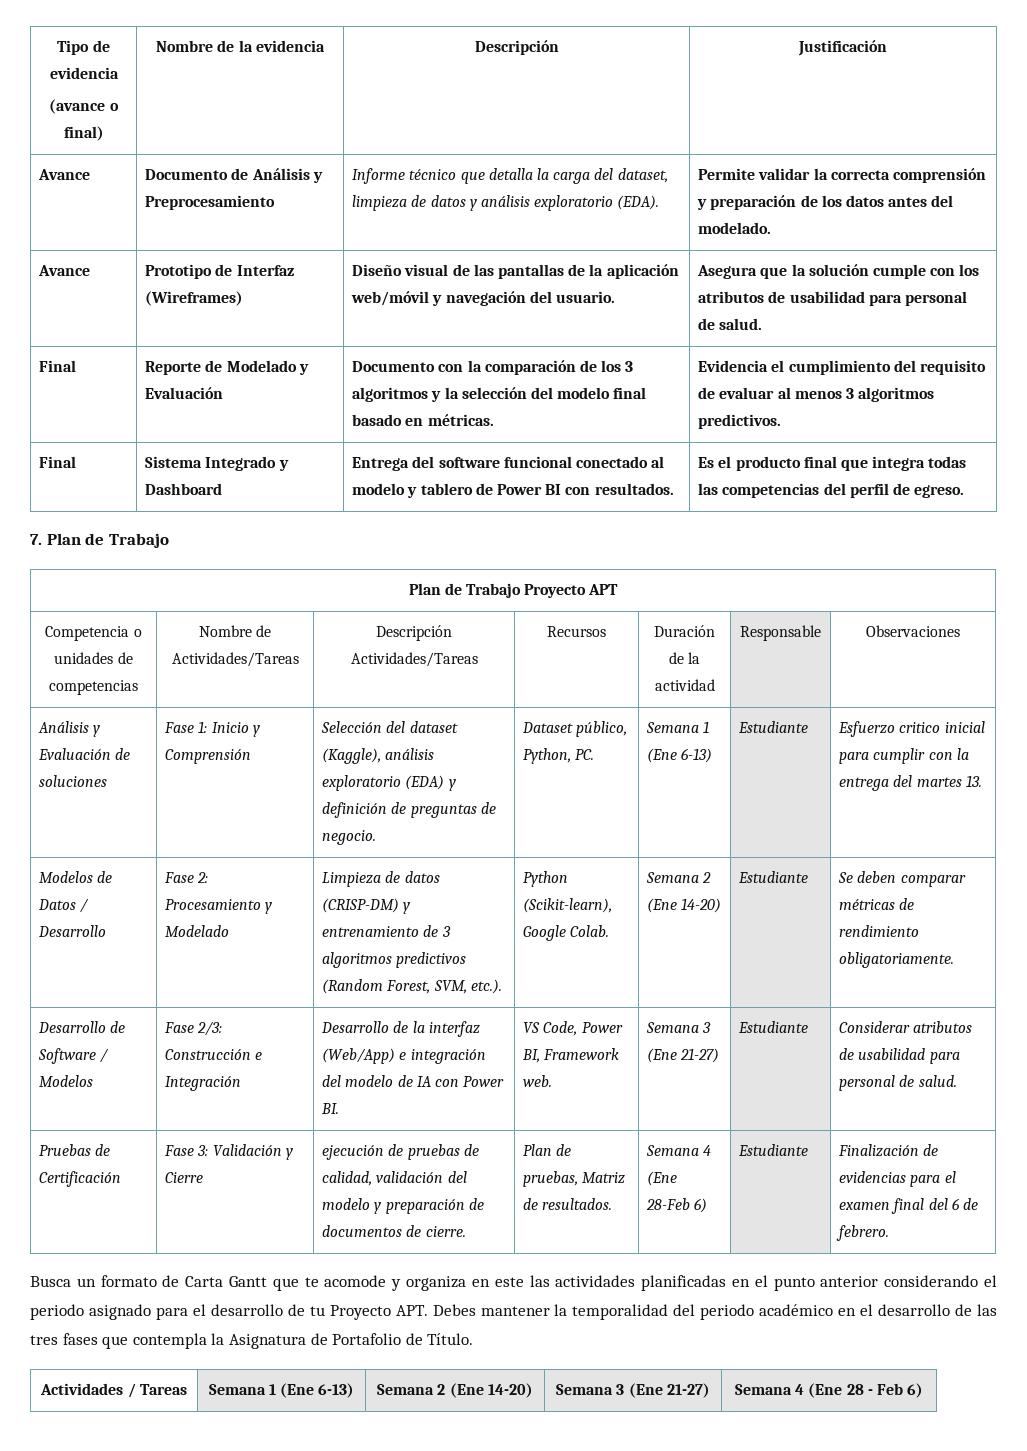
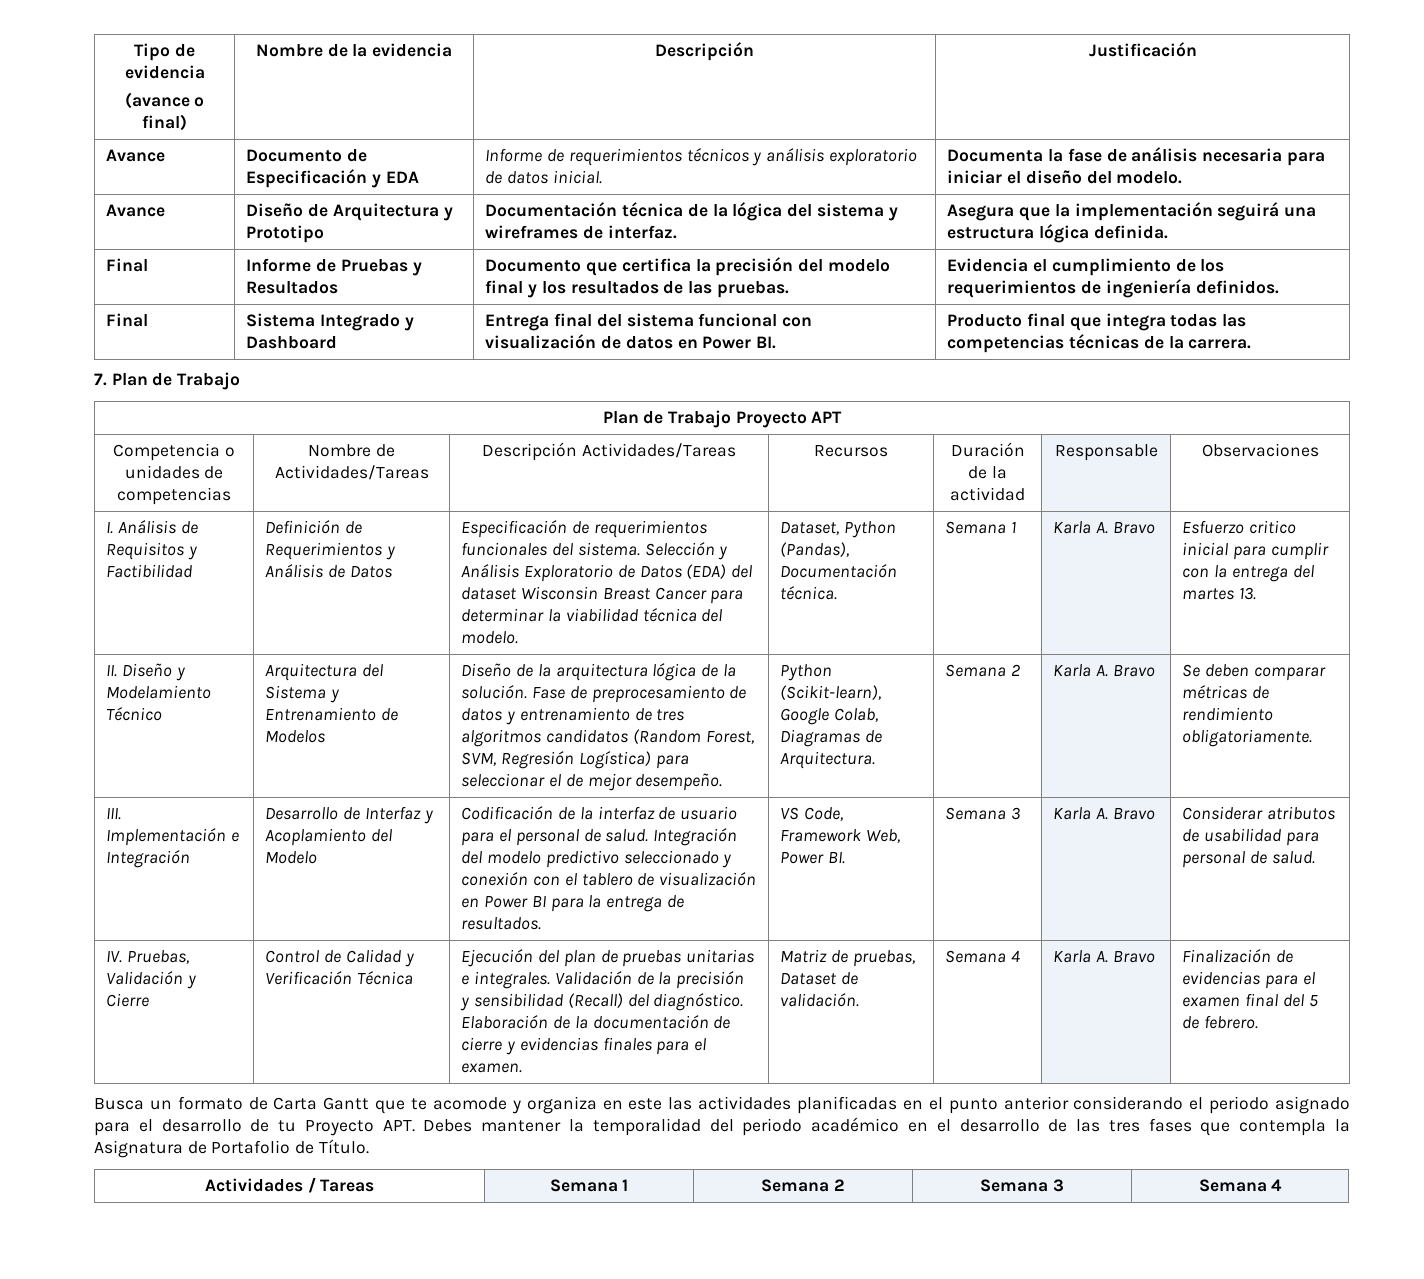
[251,168,323,183] [145,195,276,210] [352,168,668,184] [352,195,660,211] [698,168,986,183] [697,195,954,210] [698,222,772,234] [38,265,91,276] [145,264,294,279] [145,291,244,306] [352,264,679,279] [351,291,615,306] [697,264,980,279] [698,291,967,306] [698,318,763,330] [39,360,77,372] [145,360,309,375] [145,387,224,399] [352,360,634,375] [352,387,647,402] [352,414,494,426] [698,360,986,375] [698,387,935,402] [698,414,782,429] Análisis y Preprocesamiento | Informe técnico que detalla la carga del dataset, limpieza de datos y análisis exploratorio (EDA). | Permite validar la correcta comprensión y preparación de los datos antes del modelado. // Avance | Prototipo de Interfaz (Wireframes) | Diseño visual de las pantallas de la aplicación web/móvil y navegación del usuario. | Asegura que la solución cumple con los atributos de usabilidad para personal de salud. // Final | Reporte de Modelado y Evaluación | Documento con la comparación de los 3 algoritmos y la selección del modelo final basado en métricas. | Evidencia el cumplimiento del requisito de evaluar al menos 3 algoritmos predictivos. -> [246,169,419,188] [485,148,917,166] [485,170,602,184] [947,147,1325,166] [947,170,1183,184] [106,204,166,217] [246,203,453,221] [246,225,325,243] [485,202,898,221] [485,225,677,239] [947,202,1317,221] [947,224,1168,243] [106,258,149,272] [246,258,422,276] [246,281,339,294] [485,257,890,276] [485,280,789,298] [947,258,1225,276] [947,279,1279,298] Especificación y EDA | Informe de requerimientos técnicos y análisis exploratorio de datos inicial. | Documenta la fase de análisis necesaria para iniciar el diseño del modelo. // Avance | Diseño de Arquitectura y Prototipo | Documentación técnica de la lógica del sistema y wireframes de interfaz. | Asegura que la implementación seguirá una estructura lógica definida. // Final | Informe de Pruebas y Resultados | Documento que certifica la precisión del modelo final y los resultados de las pruebas. | Evidencia el cumplimiento de los requerimientos de ingeniería definidos.
[412,456,665,468] [352,483,674,498] [698,456,801,471] del software funcional conectado al modelo y tablero de Power BI con resultados. | Es el producto -> [554,313,813,327] [485,334,777,349] [947,314,1023,327] final del sistema funcional con visualización de datos en Power BI. | Producto
[823,483,965,498] del perfil de egreso. -> [1069,334,1252,349] técnicas de la carrera.
[38,721,101,737] [38,748,131,760] [39,775,108,787] [164,721,260,737] [165,749,252,764] [321,721,458,733] [322,748,435,764] [322,775,456,791] [322,802,496,818] [322,830,377,845] [522,721,628,737] [523,748,595,764] [646,721,710,733] [647,748,713,763] [738,721,809,733] Análisis y Evaluación de soluciones | Fase 1: Inicio y Comprensión | Selección del dataset (Kaggle), análisis exploratorio (EDA) y definición de preguntas de negocio. | Dataset público, Python, PC. | Semana 1 (Ene 6-13) | Estudiante -> [106,520,198,534] [106,542,198,560] [106,564,193,578] [265,520,363,534] [265,542,396,560] [265,564,392,578] [461,520,707,538] [461,542,728,560] [461,564,753,582] [461,586,744,604] [461,608,723,622] [461,631,519,644] [780,521,897,538] [780,542,850,557] [780,564,898,578] [780,586,838,600] [945,521,1017,534] [1053,521,1155,534] I. Análisis de Requisitos y Factibilidad | Definición de Requerimientos y Análisis de Datos | Especificación de requerimientos funcionales del sistema. Selección y Análisis Exploratorio de Datos (EDA) del dataset Wisconsin Breast Cancer para determinar la viabilidad técnica del modelo. | Dataset, Python (Pandas), Documentación técnica. | Semana 1 | Karla A. Bravo
[39,871,113,883] [38,898,90,913] [38,925,107,937] [164,872,209,883] [165,899,273,914] [165,925,230,937] [322,871,440,887] [322,898,400,913] Modelos de Datos / Desarrollo | Fase 2: Procesamiento y Modelado | Limpieza de datos (CRISP-DM) -> [106,663,185,681] [106,685,212,699] [106,707,163,721] [265,663,384,681] [265,685,340,703] [265,707,399,721] [265,730,326,743] [461,663,736,681] [461,685,747,703] [461,708,503,721] II. Diseño y Modelamiento Técnico | Arquitectura del Sistema y Entrenamiento de Modelos | Diseño de la arquitectura lógica de la solución. Fase de preprocesamiento de datos
[441,926,451,937] [322,952,467,968] [322,979,502,994] 3 algoritmos predictivos (Random Forest, SVM, etc.). -> [656,709,685,721] [461,729,754,747] [461,751,689,769] [461,773,723,791] tres algoritmos candidatos (Random Forest, SVM, Regresión Logística) para seleccionar el de mejor desempeño.
[570,925,610,937] [646,872,712,883] [647,898,722,913] [738,871,809,883] Colab. | Semana 2 (Ene 14-20) | Estudiante -> [834,708,879,722] [780,729,883,747] [780,751,876,769] [945,664,1021,677] [1053,664,1155,677] Colab, Diagramas de Arquitectura. | Semana 2 | Karla A. Bravo
[38,1021,126,1033] [38,1048,110,1064] [39,1075,94,1087] [164,1021,223,1036] [165,1049,263,1060] [165,1076,242,1091] [321,1021,480,1037] [322,1048,486,1064] [322,1075,505,1087] [321,1103,340,1114] [523,1021,623,1036] [522,1048,620,1063] [523,1075,553,1087] [646,1022,712,1033] [647,1048,720,1063] [738,1021,809,1033] Desarrollo de Software / Modelos | Fase 2/3: Construcción e Integración | Desarrollo de la interfaz (Web/App) e integración del modelo de IA con Power BI. | VS Code, Power BI, Framework web. | Semana 3 (Ene 21-27) | Estudiante -> [106,808,122,820] [106,828,240,846] [106,850,191,868] [265,806,433,824] [265,828,393,846] [265,851,318,864] [461,806,738,820] [461,828,738,846] [461,850,732,868] [461,872,757,886] [461,895,684,912] [461,917,542,930] [780,807,844,821] [780,829,901,843] [780,852,846,864] [945,807,1021,820] [1053,807,1155,820] III. Implementación e Integración | Desarrollo de Interfaz y Acoplamiento del Modelo | Codificación de la interfaz de usuario para el personal de salud. Integración del modelo predictivo seleccionado y conexión con el tablero de visualización en Power BI para la entrega de resultados. | VS Code, Framework Web, Power BI. | Semana 3 | Karla A. Bravo
[39,1144,111,1156] [39,1171,122,1187] [164,1144,293,1160] [165,1172,204,1183] [322,1144,479,1160] [322,1171,467,1186] [322,1198,484,1214] [322,1225,466,1237] [523,1144,572,1156] [523,1171,626,1187] [523,1198,613,1210] [646,1145,712,1156] [647,1171,678,1186] [646,1198,708,1213] [738,1144,809,1156] Pruebas de Certificación | Fase 3: Validación y Cierre | ejecución de pruebas de calidad, validación del modelo y preparación de documentos de cierre. | Plan de pruebas, Matriz de resultados. | Semana 4 (Ene 28-Feb 6) | Estudiante -> [106,950,190,964] [106,971,197,989] [106,993,150,1007] [265,949,414,967] [265,971,414,985] [461,949,755,967] [461,971,745,989] [460,993,744,1011] [461,1015,731,1029] [461,1037,707,1055] [461,1063,523,1073] [780,949,915,967] [780,972,859,985] [780,993,860,1007] [945,950,1021,963] [1053,950,1155,963] IV. Pruebas, Validación y Cierre | Control de Calidad y Verificación Técnica | Ejecución del plan de pruebas unitarias e integrales. Validación de la precisión y sensibilidad (Recall) del diagnóstico. Elaboración de la documentación de cierre y evidencias finales para el examen. | Matriz de pruebas, Dataset de validación. | Semana 4 | Karla A. Bravo
[951,1198,960,1210] 6 -> [1308,995,1318,1007] 5
[280,1383,355,1398] [377,1383,533,1398] [556,1383,710,1398] [734,1383,924,1398] (Ene 6-13) | Semana 2 (Ene 14-20) | Semana 3 (Ene 21-27) | Semana 4 (Ene 28 - Feb 6) -> [761,1179,845,1192] [980,1179,1064,1192] [1198,1179,1283,1192] | Semana 2 | Semana 3 | Semana 4

